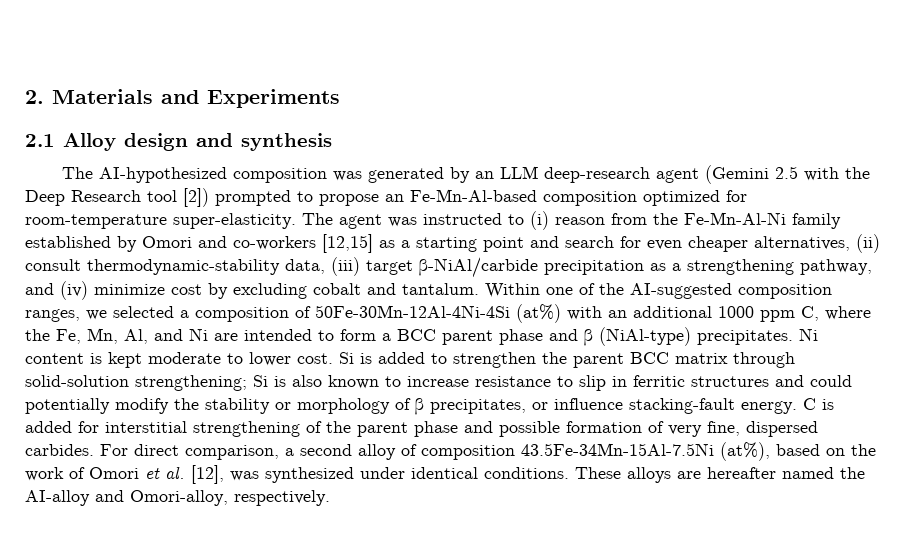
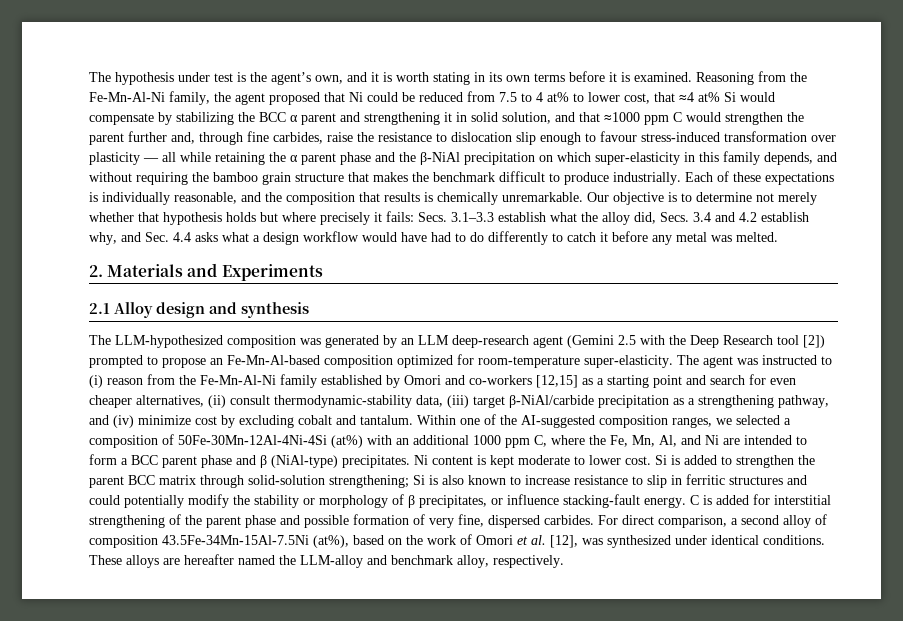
(25, 97) none -> [89,71,807,85] [89,91,775,105] [89,112,804,125] [89,131,836,145] [89,151,837,165] [89,171,834,185] [89,192,817,205] [89,211,809,225] [89,231,778,245] The hypothesis under test is the agent’s own, and it is worth stating in its own terms before it is examined. Reasoning from the Fe-Mn-Al-Ni family, the agent proposed that Ni could be reduced from 7.5 to 4 at% to lower cost, that ≈4 at% Si would compensate by stabilizing the BCC α parent and strengthening it in solid solution, and that ≈1000 ppm C would strengthen the parent further and, through fine carbides, raise the resistance to dislocation slip enough to favour stress-induced transformation over plasticity — all while retaining the α parent phase and the β-NiAl precipitation on which super-elasticity in this family depends, and without requiring the bamboo grain structure that makes the benchmark difficult to produce industrially. Each of these expectations is individually reasonable, and the composition that results is chemically unremarkable. Our objective is to determine not merely whether that hypothesis holds but where precisely it fails: Secs. 3.1–3.3 establish what the alloy did, Secs. 3.4 and 4.2 establish why, and Sec. 4.4 asks what a design workflow would have had to do differently to catch it before any metal was melted. //
[98,167,227,183] AI-hypothesized -> [115,335,223,348] LLM-hypothesized
[25,490,228,506] AI-alloy and Omori-alloy, -> [300,555,489,568] LLM-alloy and benchmark alloy,

